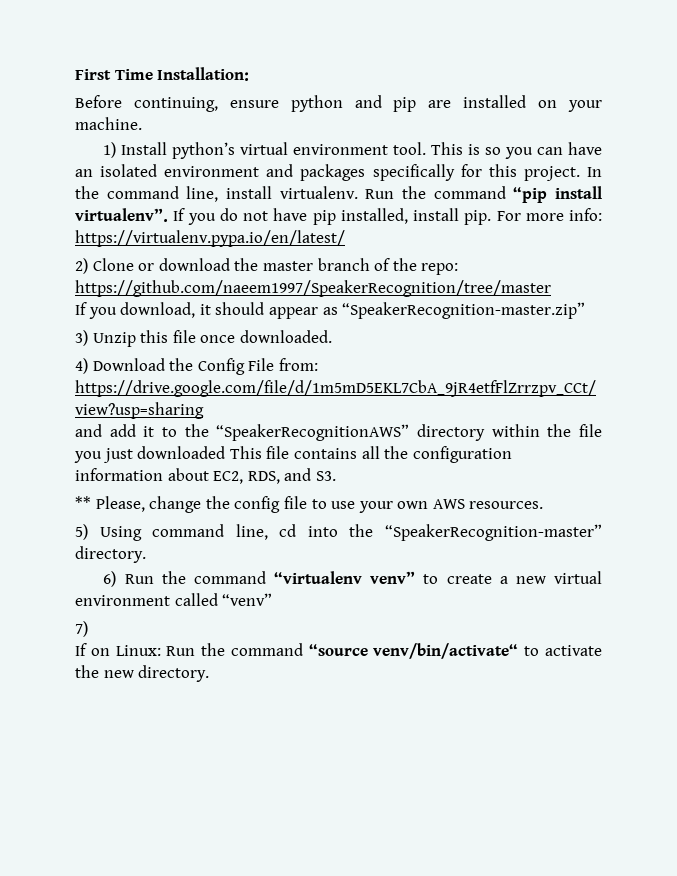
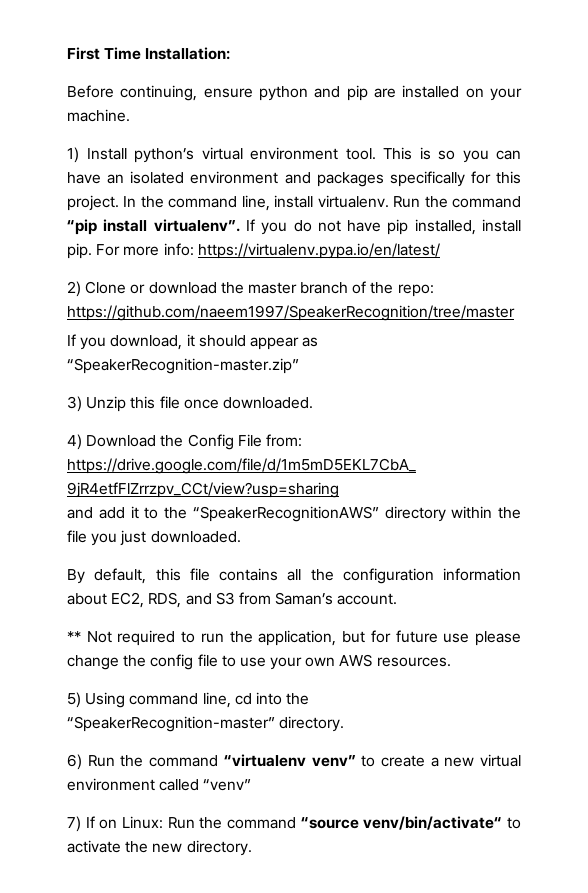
[137,446,262,459] downloaded This -> [150,531,241,543] [67,568,181,584] downloaded. // By default, this
[315,471,336,481] [75,496,145,512] S3. // ** Please, -> [215,592,398,605] [67,630,522,646] S3 from Saman’s account. // ** Not required to run the application, but for future use please
(88, 629) // -> (81, 824) none

